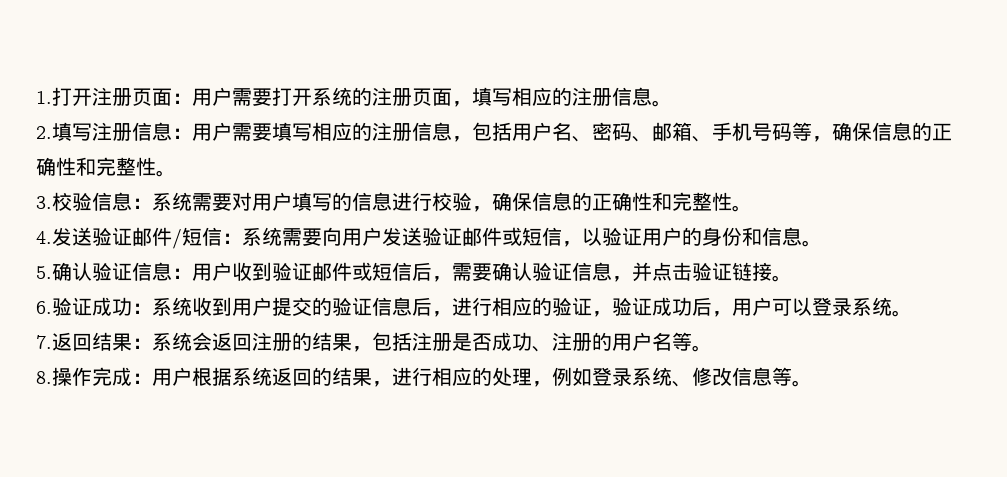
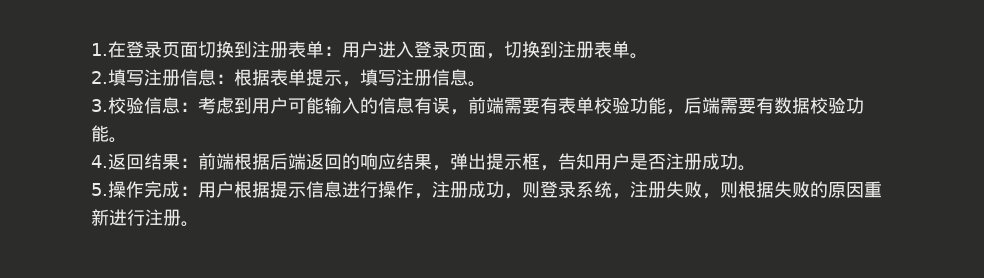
[52,87,652,107] 打开注册页面：用户需要打开系统的注册页面，填写相应的注册信息 -> [108,41,630,59] 在登录页面切换到注册表单：用户进入登录页面，切换到注册表单
[192,122,952,142] [36,157,176,177] [36,192,752,212] [36,227,822,249] [36,262,792,282] [36,297,912,317] [36,332,712,352] [36,371,52,384] 用户需要填写相应的注册信息，包括用户名、密码、邮箱、手机号码等，确保信息的正确性和完整性。 // 3.校验信息：系统需要对用户填写的信息进行校验，确保信息的正确性和完整性。 // 4.发送验证邮件/短信：系统需要向用户发送验证邮件或短信，以验证用户的身份和信息。 // 5.确认验证信息：用户收到验证邮件或短信后，需要确认验证信息，并点击验证链接。 // 6.验证成功：系统收到用户提交的验证信息后，进行相应的验证，验证成功后，用户可以登录系统。 // 7.返回结果：系统会返回注册的结果，包括注册是否成功、注册的用户名等。 // 8. -> [234,69,486,87] [91,97,864,115] [91,125,127,143] [91,153,756,171] [91,183,108,196] 根据表单提示，填写注册信息。 // 3.校验信息：考虑到用户可能输入的信息有误，前端需要有表单校验功能，后端需要有数据校验功能。 // 4.返回结果：前端根据后端返回的响应结果，弹出提示框，告知用户是否注册成功。 // 5.
[232,367,792,387] 系统返回的结果，进行相应的处理，例如登录系统、修改信息等 -> [270,181,882,199] [91,209,181,226] 提示信息进行操作，注册成功，则登录系统，注册失败，则根据失败的原因重新进行注册

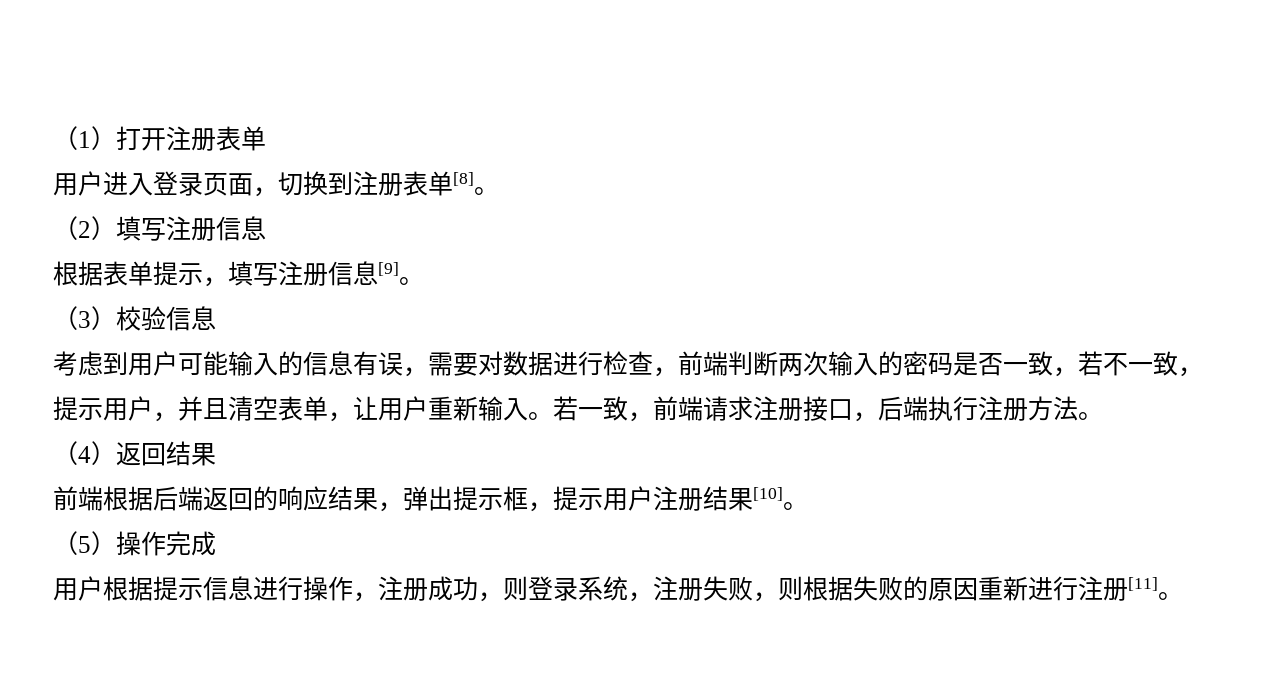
[91,41,342,58] 1.在登录页面切换到注册表单： -> [53,126,266,151] （1）打开注册表单 //
[630,53,648,59] [91,69,234,86] 。 // 2.填写注册信息： -> [453,172,474,186] [474,187,499,195] [53,216,266,241] [8]。 // （2）填写注册信息 //
[468,81,486,87] [91,99,108,112] 。 // 3. -> [378,262,399,276] [399,277,424,285] [53,306,116,330] [9]。 // （3）
[180,102,198,112] ： -> (216, 318) //
[468,97,864,115] [91,125,127,143] [91,155,108,168] 前端需要有表单校验功能，后端需要有数据校验功能。 // 4. -> [428,351,1203,377] [53,396,1103,422] [53,441,116,465] 需要对数据进行检查，前端判断两次输入的密码是否一致，若不一致，提示用户，并且清空表单，让用户重新输入。若一致，前端请求注册接口，后端执行注册方法。 // （4）
[180,158,198,168] ： -> (216, 454) //
[558,153,756,171] [91,183,108,196] 告知用户是否注册成功。 // 5. -> [553,486,783,511] [783,502,808,510] [53,531,116,555] 提示用户注册结果[10]。 // （5）
[180,186,198,196] ： -> (216, 543) //
(181, 217) none -> [1128,577,1158,591] [11]

